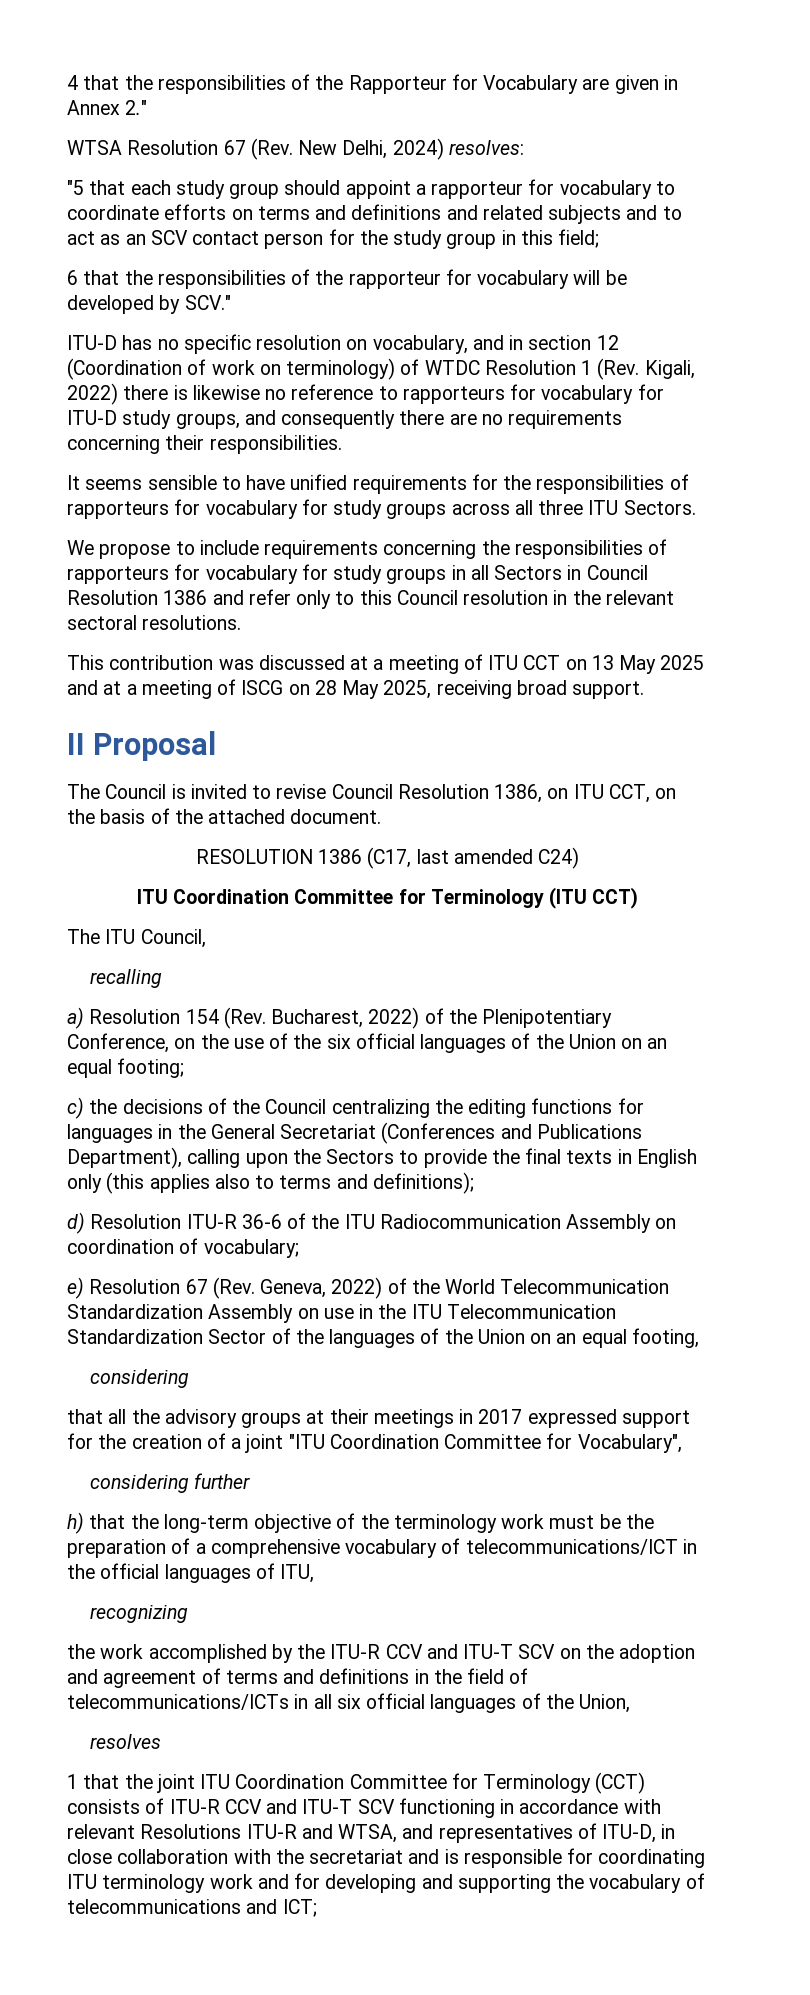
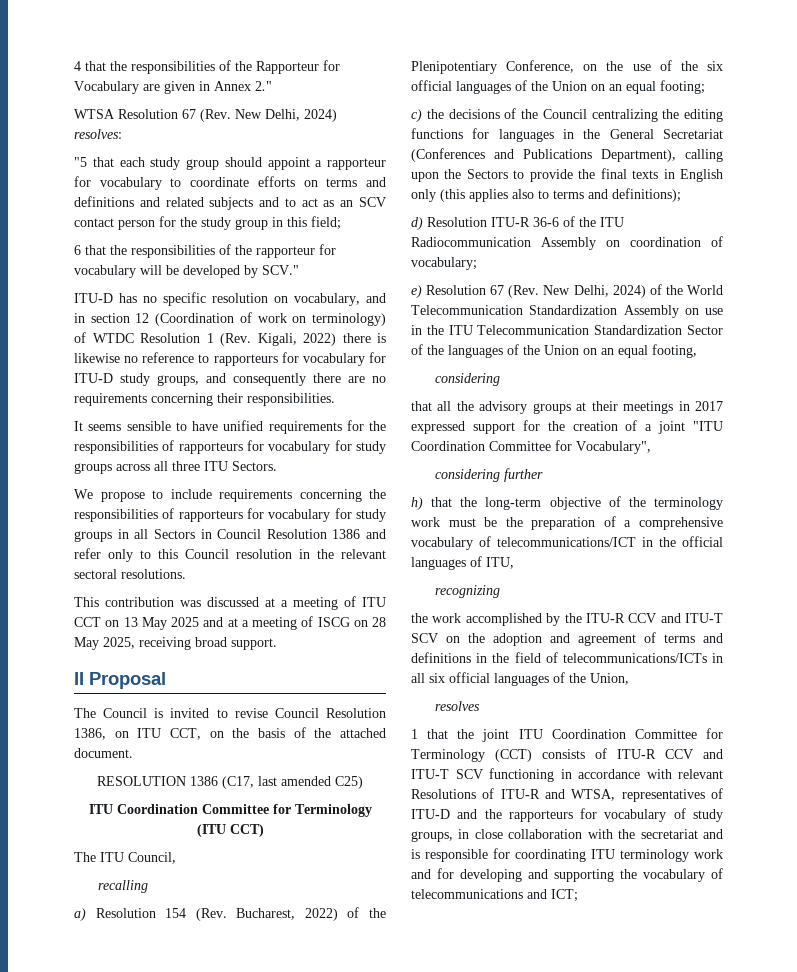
[538,847,580,869] C24) -> [335,776,363,789] C25)
[260,1277,383,1299] Geneva, 2022) -> [543,285,646,298] New Delhi, 2024)
(242, 1831) none -> [482,788,495,799] of
[402,1824,434,1839] and -> (616, 795) none
[602,1824,657,1843] ITU-D, -> [411,808,723,822] [411,831,453,842] ITU-D and the rapporteurs for vocabulary of study groups,

